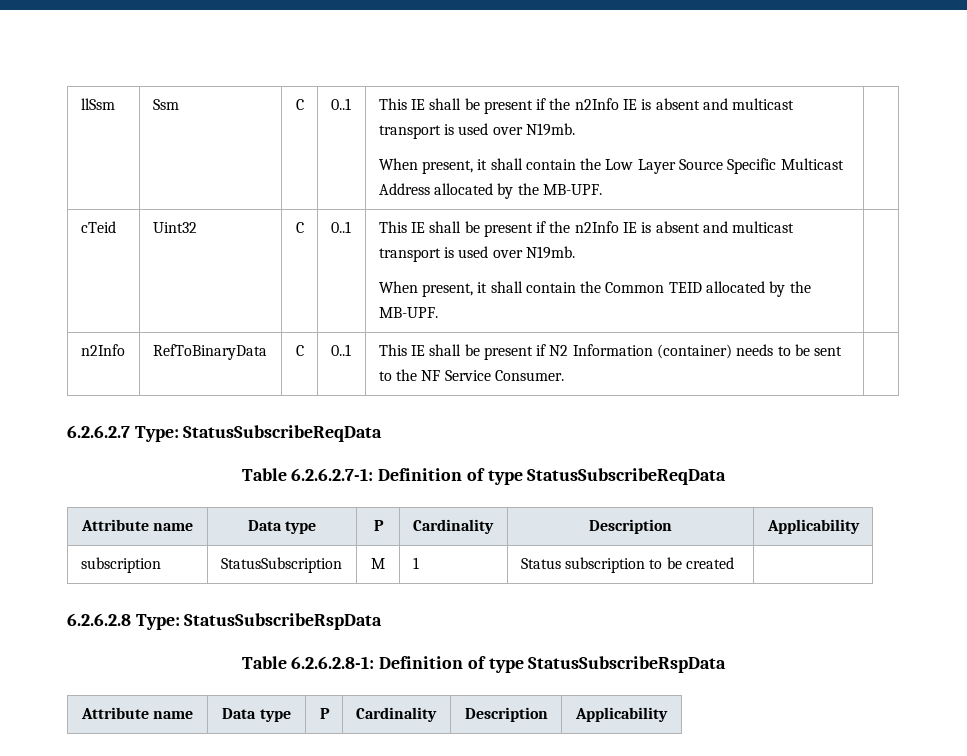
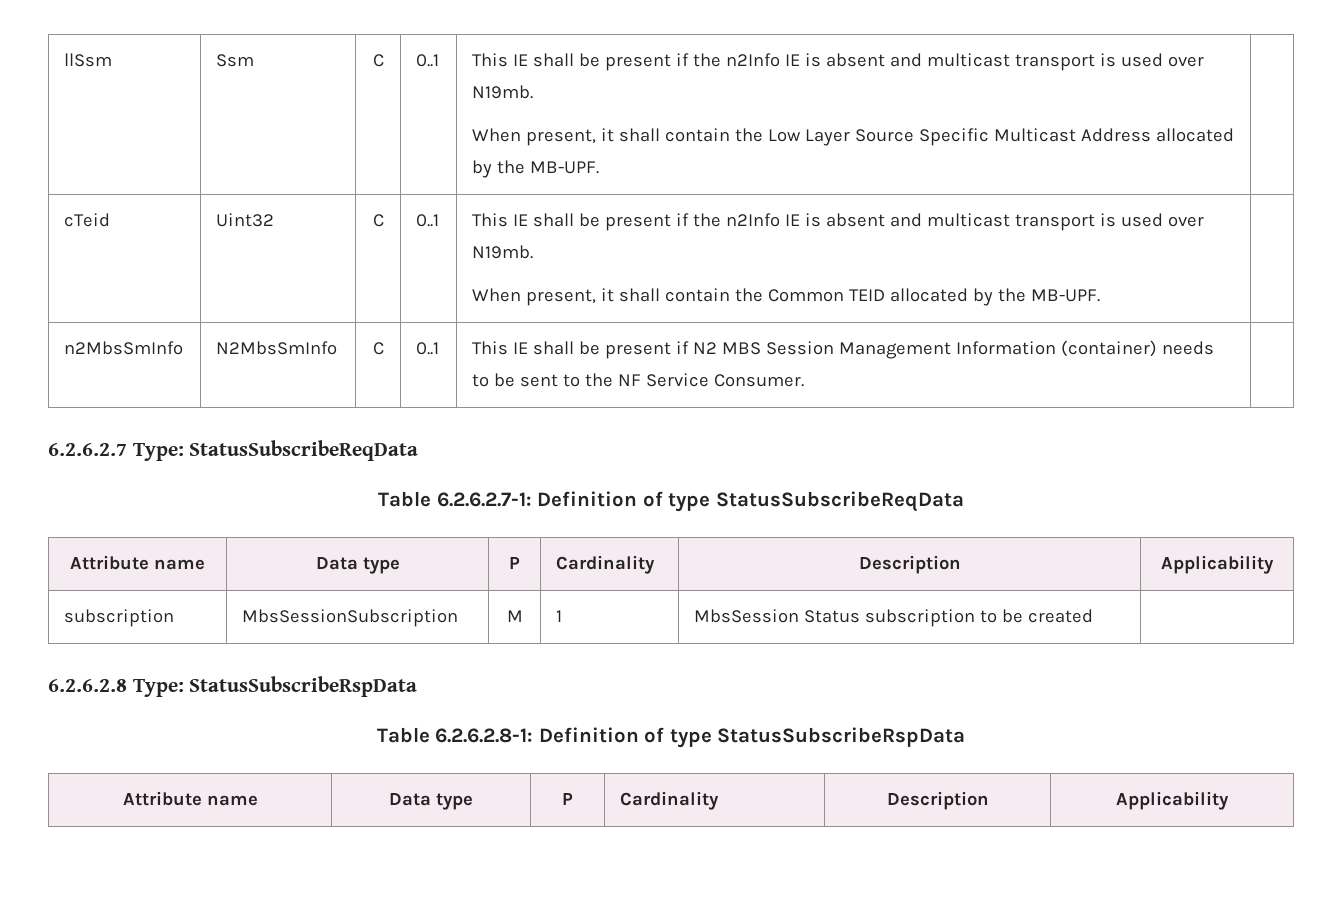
[80,344,125,356] [152,344,267,360] n2Info | RefToBinaryData -> [64,341,184,355] [216,341,338,355] n2MbsSmInfo | N2MbsSmInfo
(569, 350) none -> [722,341,952,359] MBS Session Management
[220,557,342,573] StatusSubscription -> [242,609,459,627] MbsSessionSubscription
(419, 563) none -> [694,609,800,623] MbsSession

